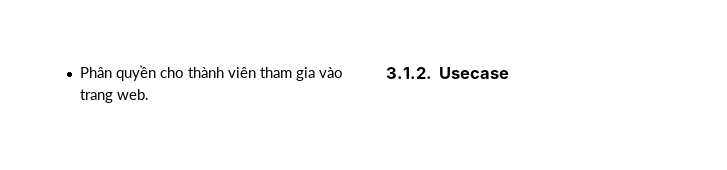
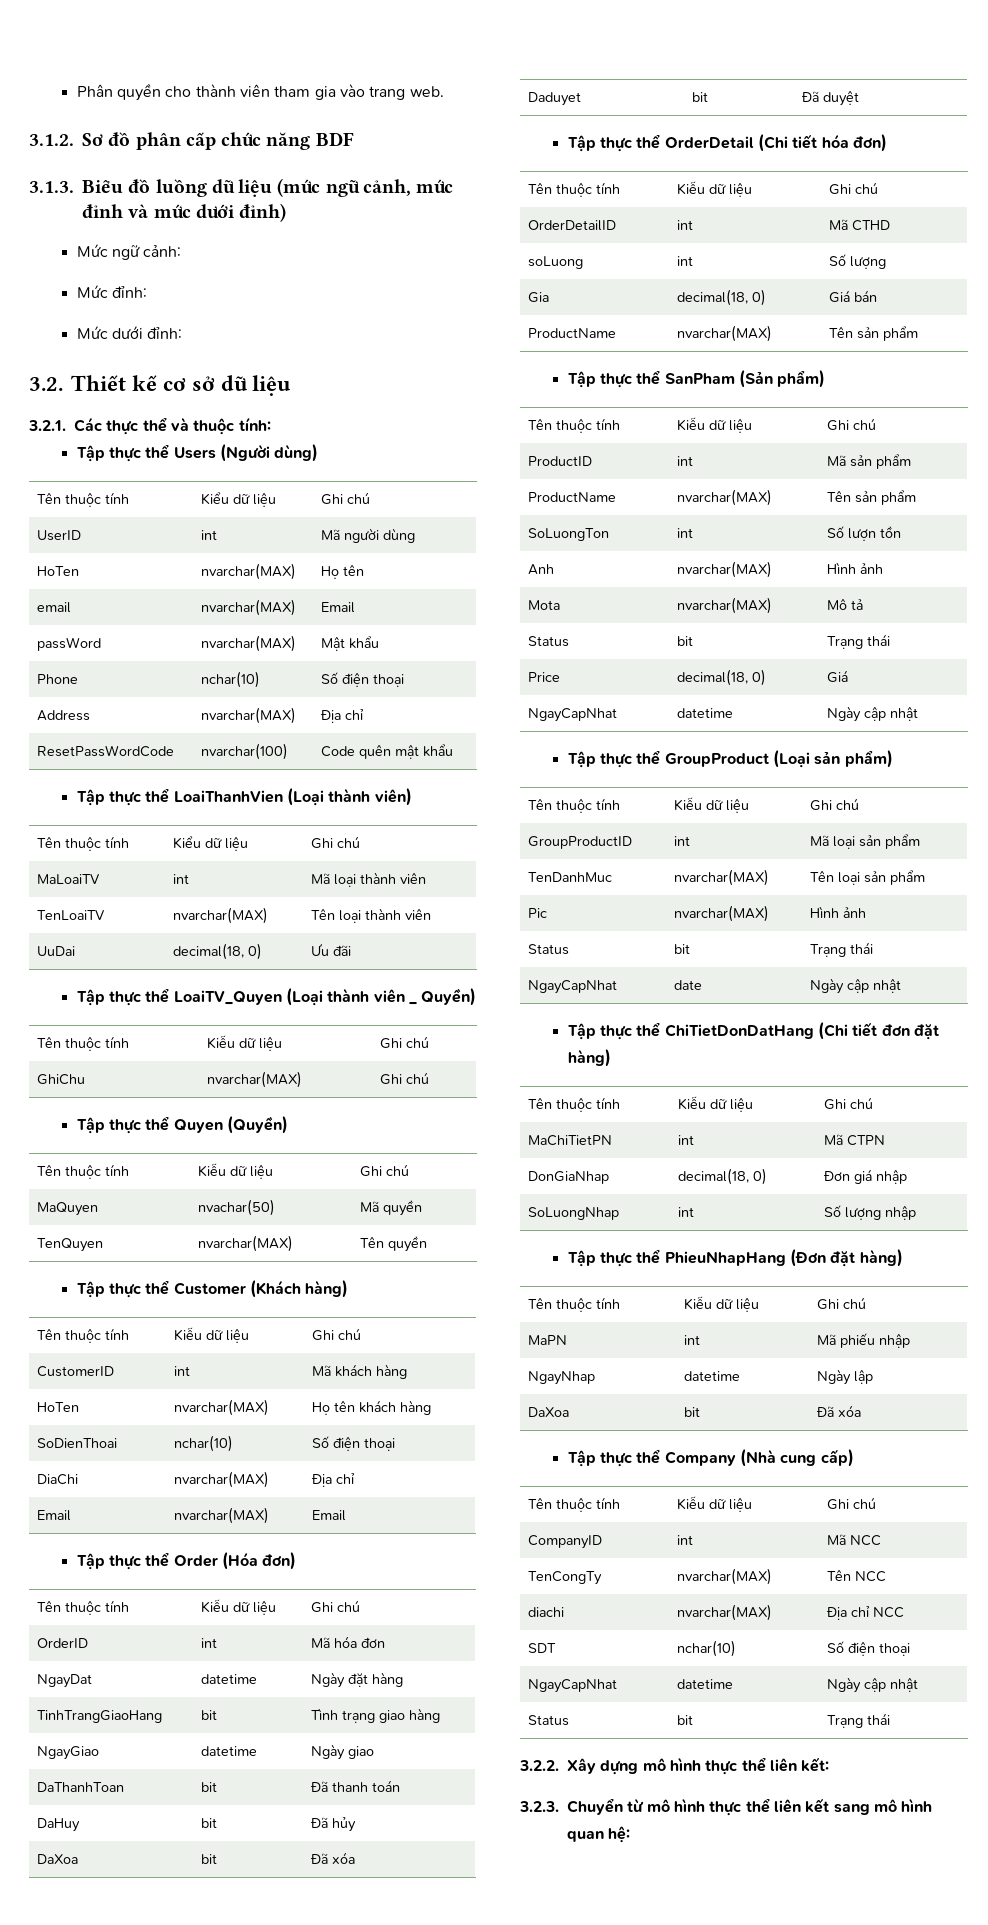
[439,67,510,79] Usecase -> [82,132,354,150] [29,178,454,197] [82,203,287,222] [76,244,182,260] [76,285,147,298] [76,326,183,339] [29,375,292,396] [28,417,271,435] [76,444,319,462] [37,492,130,507] [201,492,277,507] [321,492,371,505] [37,530,82,541] [201,530,218,540] [321,528,416,543] [37,566,80,576] [201,563,297,580] [321,565,365,579] [37,602,72,613] [201,599,297,616] [321,602,356,613] [37,637,102,651] [201,635,297,652] [321,636,380,651] [37,674,79,684] [201,671,261,688] [321,672,405,687] [37,710,91,721] [201,707,297,724] [320,709,365,723] [37,745,175,757] [201,743,289,760] [321,744,454,759] [76,788,412,806] [37,836,130,851] [173,836,249,851] [311,836,361,849] [37,874,101,884] [173,874,190,884] [311,872,427,887] [37,910,106,920] [173,907,269,924] [311,908,432,923] [37,946,76,956] [173,943,263,960] [311,944,352,956] [76,988,477,1006] [37,1036,130,1051] [207,1035,283,1051] [380,1036,430,1049] [37,1074,86,1085] [207,1071,303,1088] [380,1072,430,1085] [76,1116,288,1134] [37,1164,130,1179] [198,1163,274,1179] [360,1164,410,1177] [37,1202,99,1216] [198,1199,276,1216] [360,1200,423,1216] [37,1238,104,1252] [198,1235,294,1252] [360,1236,428,1252] [76,1280,349,1298] [37,1328,130,1343] [174,1327,250,1343] [312,1328,362,1341] [37,1366,115,1377] [174,1366,191,1376] [312,1364,408,1379] [37,1402,80,1412] [174,1399,270,1416] [312,1400,432,1415] [37,1438,118,1448] [174,1435,234,1452] [312,1436,396,1451] [37,1474,79,1485] [174,1471,270,1488] [311,1473,356,1487] [37,1510,72,1521] [174,1507,270,1524] [312,1510,347,1521] [76,1552,297,1570] [37,1600,130,1615] [201,1599,277,1615] [311,1600,361,1613] [37,1638,89,1648] [201,1638,218,1648] [311,1636,386,1648] [37,1674,93,1688] [201,1674,258,1684] [311,1672,404,1688] [37,1710,163,1723] [201,1710,218,1720] [311,1708,441,1723] [37,1746,100,1760] [201,1746,258,1756] [311,1744,375,1760] [37,1782,125,1792] [201,1782,218,1792] [310,1780,401,1792] [37,1818,81,1832] [201,1818,218,1828] [310,1817,357,1832] [37,1854,79,1864] [201,1854,218,1864] [310,1852,356,1864] [528,92,582,106] [692,92,709,102] [801,91,860,106] [567,134,887,152] [528,182,621,197] [677,181,753,197] [829,182,879,195] [528,220,617,231] [677,220,694,230] [829,219,891,231] [528,256,584,269] [677,256,694,266] [829,254,887,269] [528,292,550,303] [677,289,767,306] [829,290,878,303] [528,328,617,338] [677,325,773,342] [829,326,919,341] [567,370,826,388] [528,418,621,433] [677,417,753,433] [827,418,877,431] [528,456,593,466] [677,456,694,466] [827,454,912,469] [528,492,617,502] [677,489,773,506] [827,490,917,505] [528,528,610,541] [677,528,694,538] [827,526,902,541] [528,564,555,575] [677,561,773,578] [827,562,884,574] [528,600,561,610] [677,597,773,614] [827,599,864,610] [528,636,570,647] [677,636,694,646] [827,634,891,649] [528,672,561,682] [677,669,767,686] [827,670,849,683] [528,708,618,722] [677,708,734,718] [827,706,919,722] [567,750,893,768] [528,798,621,813] [674,797,750,813] [810,798,860,811] [528,836,633,849] [674,836,691,846] [810,834,921,849] [528,872,613,882] [674,869,770,886] [810,870,926,885] [528,908,548,918] [674,905,770,922] [810,906,867,918] [528,944,570,955] [674,944,691,954] [810,942,874,957] [528,980,618,994] [674,980,703,990] [810,978,902,994] [567,1022,939,1040] [567,1049,611,1067] [528,1097,621,1112] [678,1096,754,1112] [824,1097,874,1110] [528,1135,613,1146] [678,1135,695,1145] [824,1134,886,1146] [528,1171,610,1184] [678,1168,768,1185] [823,1169,908,1184] [528,1207,620,1220] [678,1207,695,1217] [824,1205,917,1220] [567,1249,903,1267] [528,1297,621,1312] [684,1296,760,1312] [817,1297,867,1310] [528,1335,568,1345] [684,1335,701,1345] [817,1333,911,1348] [528,1371,596,1385] [684,1371,741,1381] [817,1369,874,1385] [528,1407,570,1417] [684,1407,701,1417] [816,1405,862,1417] [567,1449,854,1467] [528,1497,621,1512] [677,1496,753,1512] [827,1497,877,1510] [528,1535,603,1549] [677,1535,694,1545] [827,1534,882,1546] [528,1571,603,1585] [677,1568,773,1585] [827,1570,887,1582] [528,1607,565,1617] [677,1604,773,1621] [826,1606,905,1620] [528,1643,557,1653] [677,1640,737,1657] [827,1641,911,1656] [528,1679,618,1693] [677,1679,734,1689] [827,1677,919,1693] [528,1715,570,1726] [677,1715,694,1725] [827,1713,891,1728] [519,1757,830,1775] [519,1798,933,1816] [567,1826,631,1843] Sơ đồ phân cấp chức năng BDF // 3.1.3. Biểu đồ luồng dữ liệu (mức ngữ cảnh, mức đỉnh và mức dưới đỉnh) // Mức ngữ cảnh: // Mức đỉnh: // Mức dưới đỉnh: // 3.2. Thiết kế cơ sở dữ liệu // 3.2.1. Các thực thể và thuộc tính: // Tập thực thể Users (Người dùng) // Tên thuộc tính | Kiểu dữ liệu | Ghi chú // UserID | int | Mã người dùng // HoTen | nvarchar(MAX) | Họ tên // email | nvarchar(MAX) | Email // passWord | nvarchar(MAX) | Mật khẩu // Phone | nchar(10) | Số điện thoại // Address | nvarchar(MAX) | Địa chỉ // ResetPassWordCode | nvarchar(100) | Code quên mật khẩu // Tập thực thể LoaiThanhVien (Loại thành viên) // Tên thuộc tính | Kiểu dữ liệu | Ghi chú // MaLoaiTV | int | Mã loại thành viên // TenLoaiTV | nvarchar(MAX) | Tên loại thành viên // UuDai | decimal(18, 0) | Ưu đãi // Tập thực thể LoaiTV_Quyen (Loại thành viên _ Quyền) // Tên thuộc tính | Kiễu dữ liệu | Ghi chú // GhiChu | nvarchar(MAX) | Ghi chú // Tập thực thể Quyen (Quyền) // Tên thuộc tính | Kiễu dữ liệu | Ghi chú // MaQuyen | nvachar(50) | Mã quyền // TenQuyen | nvarchar(MAX) | Tên quyền // Tập thực thể Customer (Khách hàng) // Tên thuộc tính | Kiễu dữ liệu | Ghi chú // CustomerID | int | Mã khách hàng // HoTen | nvarchar(MAX) | Họ tên khách hàng // SoDienThoai | nchar(10) | Số điện thoại // DiaChi | nvarchar(MAX) | Địa chỉ // Email | nvarchar(MAX) | Email // Tập thực thể Order (Hóa đơn) // Tên thuộc tính | Kiễu dữ liệu | Ghi chú // OrderID | int | Mã hóa đơn // NgayDat | datetime | Ngày đặt hàng // TinhTrangGiaoHang | bit | Tình trạng giao hàng // NgayGiao | datetime | Ngày giao // DaThanhToan | bit | Đã thanh toán // DaHuy | bit | Đã hủy // DaXoa | bit | Đã xóa // Daduyet | bit | Đã duyệt // Tập thực thể OrderDetail (Chi tiết hóa đơn) // Tên thuộc tính | Kiễu dữ liệu | Ghi chú // OrderDetailID | int | Mã CTHD // soLuong | int | Số lượng // Gia | decimal(18, 0) | Giá bán // ProductName | nvarchar(MAX) | Tên sản phẩm // Tập thực thể SanPham (Sản phẩm) // Tên thuộc tính | Kiễu dữ liệu | Ghi chú // ProductID | int | Mã sản phẩm // ProductName | nvarchar(MAX) | Tên sản phẩm // SoLuongTon | int | Số lượn tồn // Anh | nvarchar(MAX) | Hình ảnh // Mota | nvarchar(MAX) | Mô tả // Status | bit | Trạng thái // Price | decimal(18, 0) | Giá // NgayCapNhat | datetime | Ngày cập nhật // Tập thực thể GroupProduct (Loại sản phẩm) // Tên thuộc tính | Kiễu dữ liệu | Ghi chú // GroupProductID | int | Mã loại sản phẩm // TenDanhMuc | nvarchar(MAX) | Tên loại sản phẩm // Pic | nvarchar(MAX) | Hình ảnh // Status | bit | Trạng thái // NgayCapNhat | date | Ngày cập nhật // Tập thực thể ChiTietDonDatHang (Chi tiết đơn đặt hàng) // Tên thuộc tính | Kiễu dữ liệu | Ghi chú // MaChiTietPN | int | Mã CTPN // DonGiaNhap | decimal(18, 0) | Đơn giá nhập // SoLuongNhap | int | Số lượng nhập // Tập thực thể PhieuNhapHang (Đơn đặt hàng) // Tên thuộc tính | Kiễu dữ liệu | Ghi chú // MaPN | int | Mã phiếu nhập // NgayNhap | datetime | Ngày lập // DaXoa | bit | Đã xóa // Tập thực thể Company (Nhà cung cấp) // Tên thuộc tính | Kiễu dữ liệu | Ghi chú // CompanyID | int | Mã NCC // TenCongTy | nvarchar(MAX) | Tên NCC // diachi | nvarchar(MAX) | Địa chỉ NCC // SDT | nchar(10) | Số điện thoại // NgayCapNhat | datetime | Ngày cập nhật // Status | bit | Trạng thái // 3.2.2. Xây dựng mô hình thực thể liên kết: // 3.2.3. Chuyển từ mô hình thực thể liên kết sang mô hình quan hệ:

